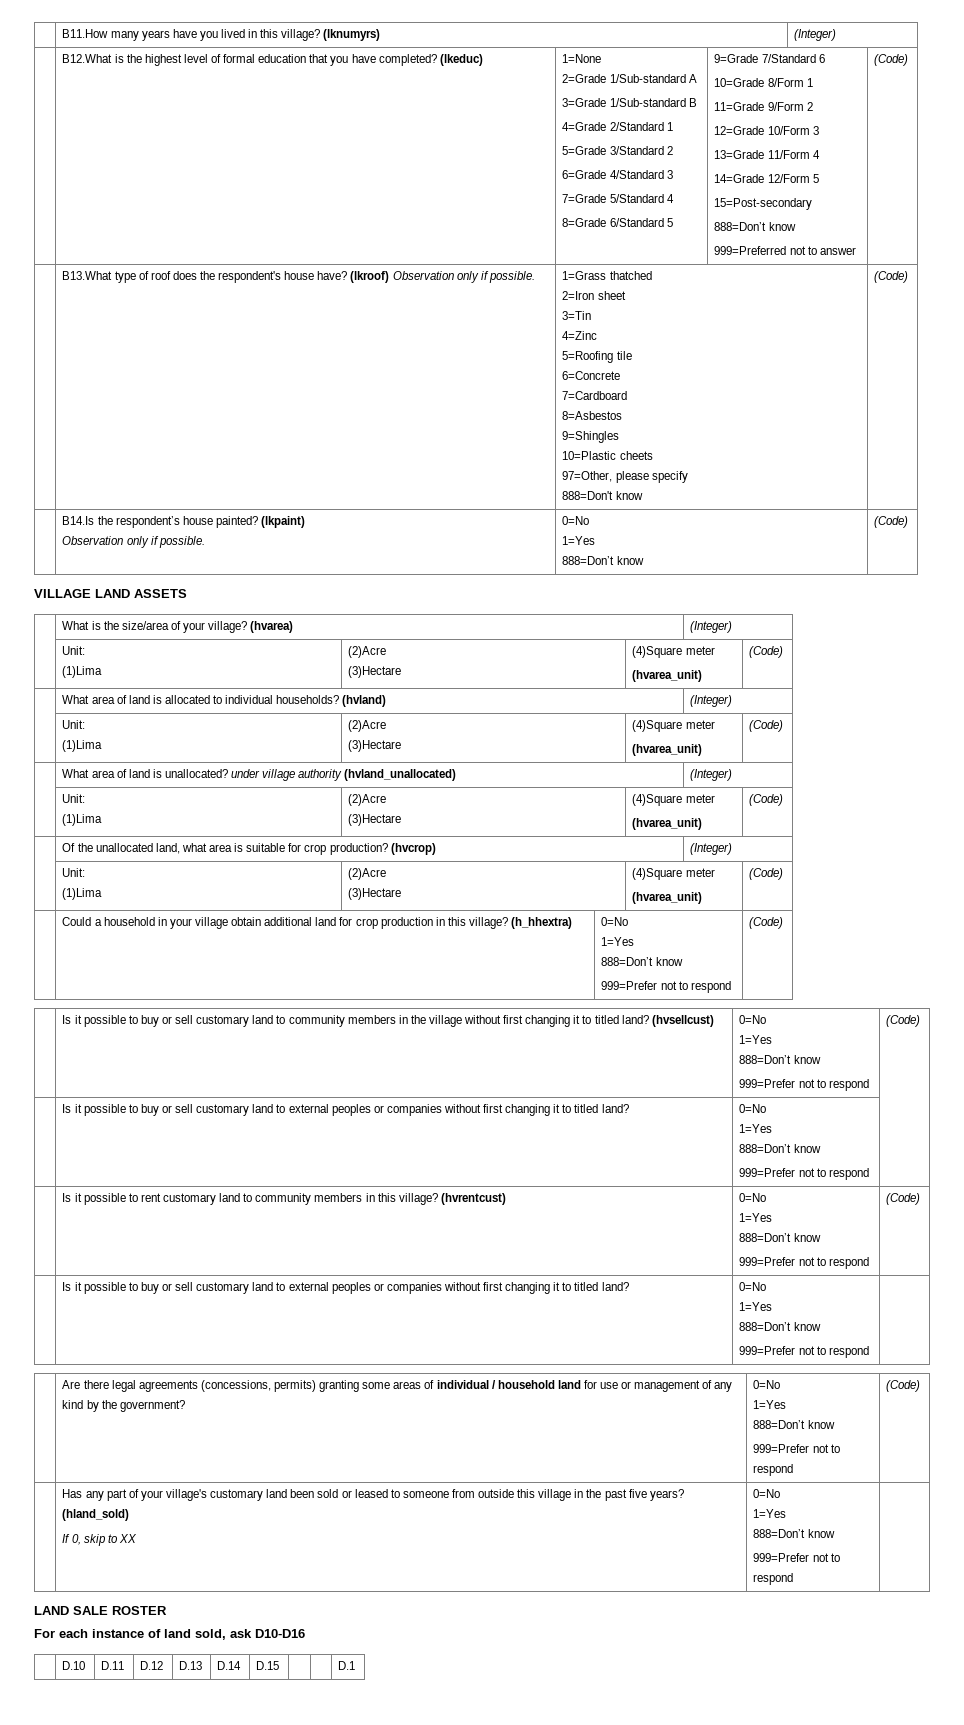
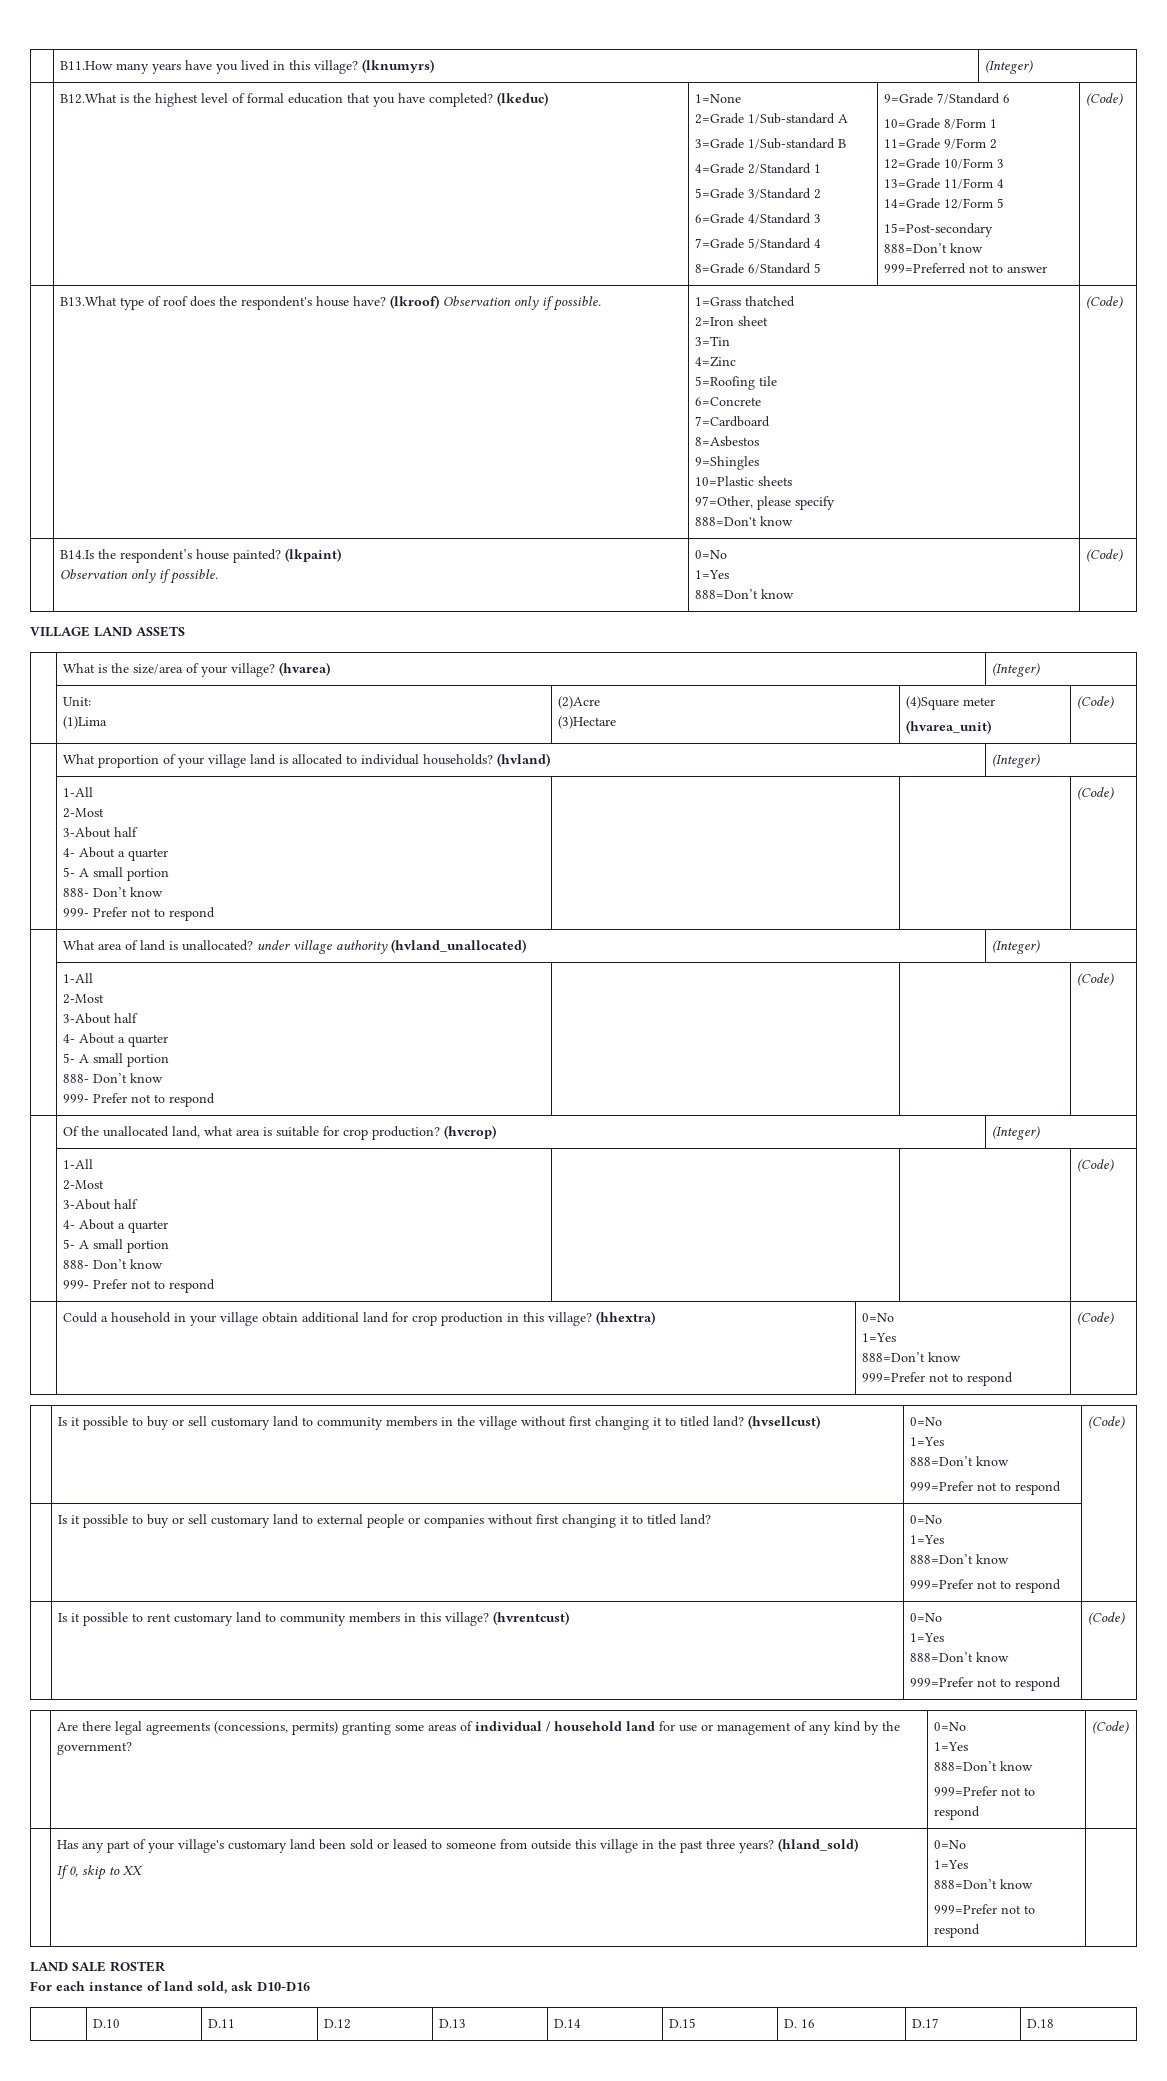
[619,451,653,460] cheets -> [757,476,792,486] sheets
[91,695,127,704] area of -> [97,754,246,768] proportion of your village
[62,720,86,729] [62,740,103,752] [348,720,387,732] [348,740,402,752] [632,720,715,732] [632,744,703,756] Unit: // (1)Lima | (2)Acre // (3)Hectare | (4)Square meter // (hvarea_unit) -> [62,787,93,797] [62,808,104,818] [62,827,138,838] [62,847,168,861] [62,867,169,881] [62,887,163,897] [62,907,215,921] 1-All // 2-Most // 3-About half // 4- About a quarter // 5- A small portion // 888- Don’t know // 999- Prefer not to respond | |
[62,794,86,803] [62,814,103,826] [348,794,387,806] [348,814,402,826] [632,794,715,806] [632,818,703,830] Unit: // (1)Lima | (2)Acre // (3)Hectare | (4)Square meter // (hvarea_unit) -> [62,973,93,983] [62,994,104,1004] [62,1013,138,1024] [62,1033,168,1047] [62,1053,169,1067] [62,1073,163,1083] [62,1093,215,1107] 1-All // 2-Most // 3-About half // 4- About a quarter // 5- A small portion // 888- Don’t know // 999- Prefer not to respond | |
[62,868,86,877] [62,888,103,900] [348,868,387,880] [348,888,402,900] [632,868,715,880] [632,892,703,904] Unit: // (1)Lima | (2)Acre // (3)Hectare | (4)Square meter // (hvarea_unit) -> [62,1159,93,1169] [62,1180,104,1190] [62,1199,138,1210] [62,1219,168,1233] [62,1239,169,1253] [62,1259,163,1269] [62,1279,215,1293] 1-All // 2-Most // 3-About half // 4- About a quarter // 5- A small portion // 888- Don’t know // 999- Prefer not to respond | |
[511,917,573,929] (h_hhextra) -> [595,1311,655,1325] (hhextra)
[331,1104,371,1116] peoples -> [366,1514,404,1528] people
[62,1282,629,1294] [739,1282,767,1291] [739,1302,773,1311] [739,1322,821,1331] [739,1346,869,1358] // | Is it possible to buy or sell customary land to external peoples or companies without first changing it to titled land? | 0=No // 1=Yes // 888=Don’t know // 999=Prefer not to respond | -> (1125, 1618) none
[628,1489,647,1498] five -> [705,1839,735,1849] three
[338,1661,356,1670] | | D.1 -> [783,2019,815,2028] [911,2018,939,2028] [1026,2019,1054,2028] D. 16 | D.17 | D.18

